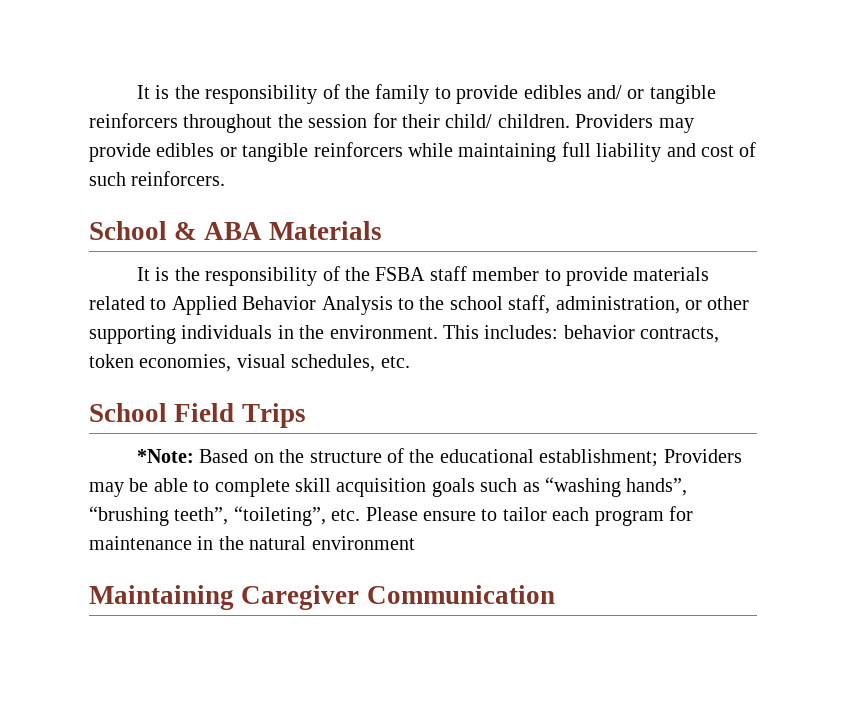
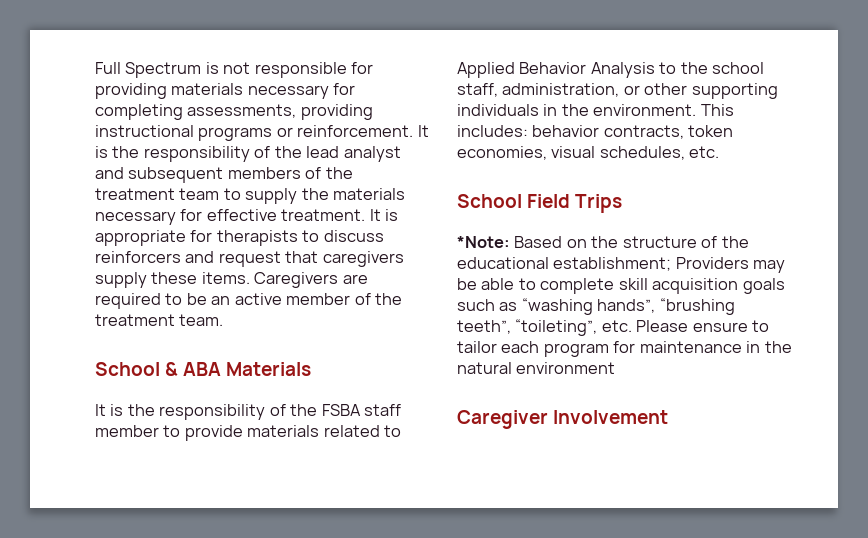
[137,84,716,104] [89,113,694,133] [89,142,757,162] [89,171,226,186] It is the responsibility of the family to provide edibles and/ or tangible reinforcers throughout the session for their child/ children. Providers may provide edibles or tangible reinforcers while maintaining full liability and cost of such reinforcers. -> [95,62,374,78] [95,83,356,99] [95,104,373,120] [95,125,429,141] [95,146,401,162] [95,167,353,183] [95,188,406,204] [95,209,399,225] [95,230,384,246] [95,251,404,267] [95,272,368,288] [95,293,403,309] [95,314,224,326] Full Spectrum is not responsible for providing materials necessary for completing assessments, providing instructional programs or reinforcement. It is the responsibility of the lead analyst and subsequent members of the treatment team to supply the materials necessary for effective treatment. It is appropriate for therapists to discuss reinforcers and request that caregivers supply these items. Caregivers are required to be an active member of the treatment team.
[89,585,555,610] Maintaining Caregiver Communication -> [457,410,669,429] Caregiver Involvement

